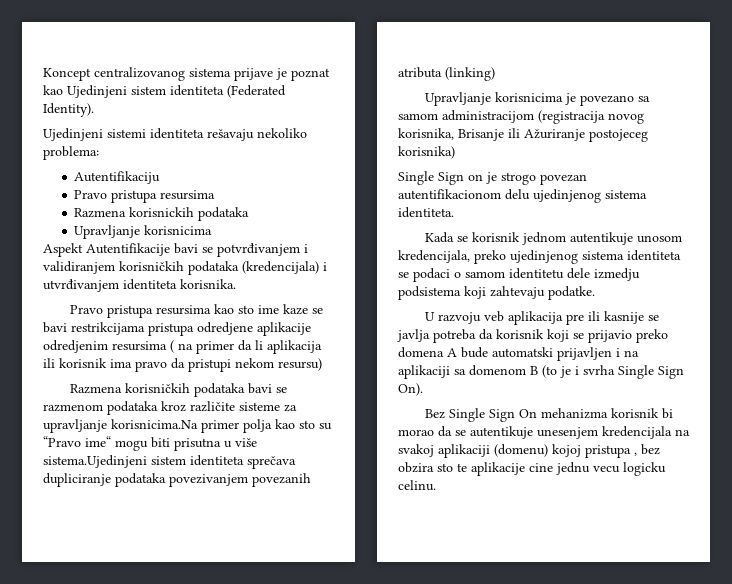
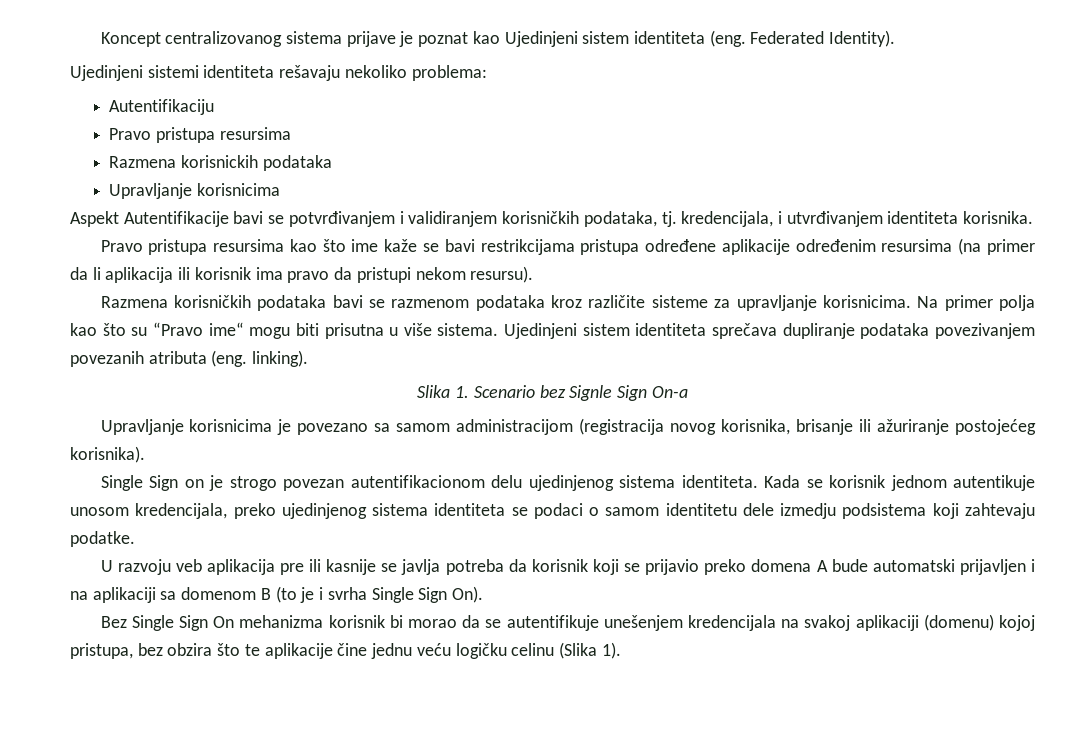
[227,85,286,98] (Federated -> [709,30,825,47] (eng. Federated
[188,261,319,275] podataka (kredencijala) -> [583,211,774,227] podataka, tj. kredencijala,
[238,304,309,315] sto ime kaze -> [322,239,418,252] što ime kaže
[197,322,311,336] [43,340,193,353] odredjene aplikacije odredjenim resursima ( na -> [645,238,982,255] određene aplikacije određenim resursima (na
[278,358,322,371] resursu) -> [470,266,534,283] resursu).
[111,419,198,429] korisnicima.Na -> [822,295,939,308] korisnicima. Na
[299,420,315,429] sto -> [102,323,126,336] što
[43,455,147,468] sistema.Ujedinjeni -> [437,323,578,339] sistema. Ujedinjeni
[43,473,111,487] dupliciranje -> [782,323,855,339] dupliranje
[445,67,495,81] (linking) -> [211,350,309,367] [417,385,688,401] (eng. linking). // Slika 1. Scenario bez Signle Sign On-a
[458,128,648,142] [398,146,455,159] Brisanje ili Ažuriranje postojeceg korisnika) -> [796,419,1036,435] [70,446,145,463] brisanje ili ažuriranje postojećeg korisnika).
(454, 212) // -> (758, 481) none
[470,426,598,439] autentikuje unesenjem -> [506,615,683,631] autentifikuje unešenjem
[585,445,637,458] pristupa , -> [70,643,133,659] pristupa,
[437,463,453,472] sto -> [217,643,241,656] što
[529,462,666,476] [398,480,436,491] cine jednu vecu logicku celinu. -> [337,642,621,659] čine jednu veću logičku celinu (Slika 1).

